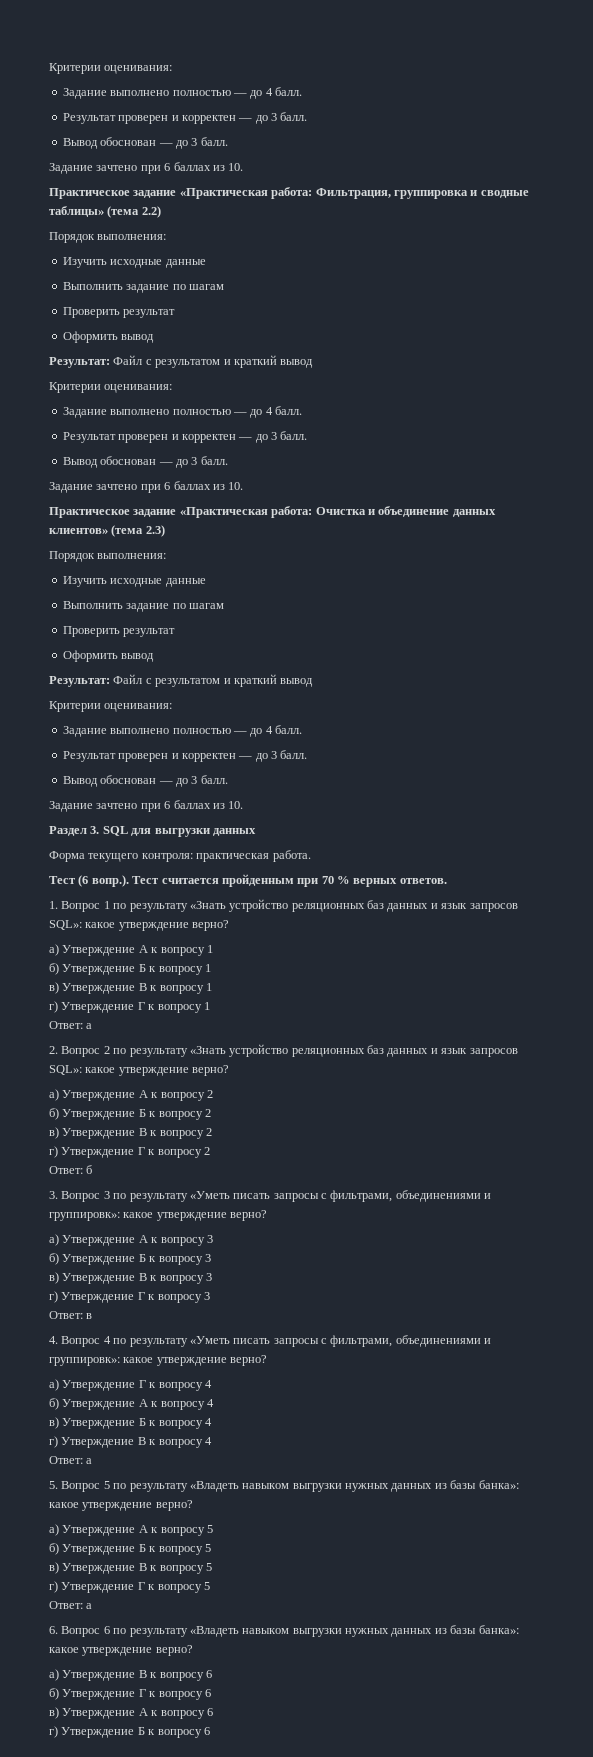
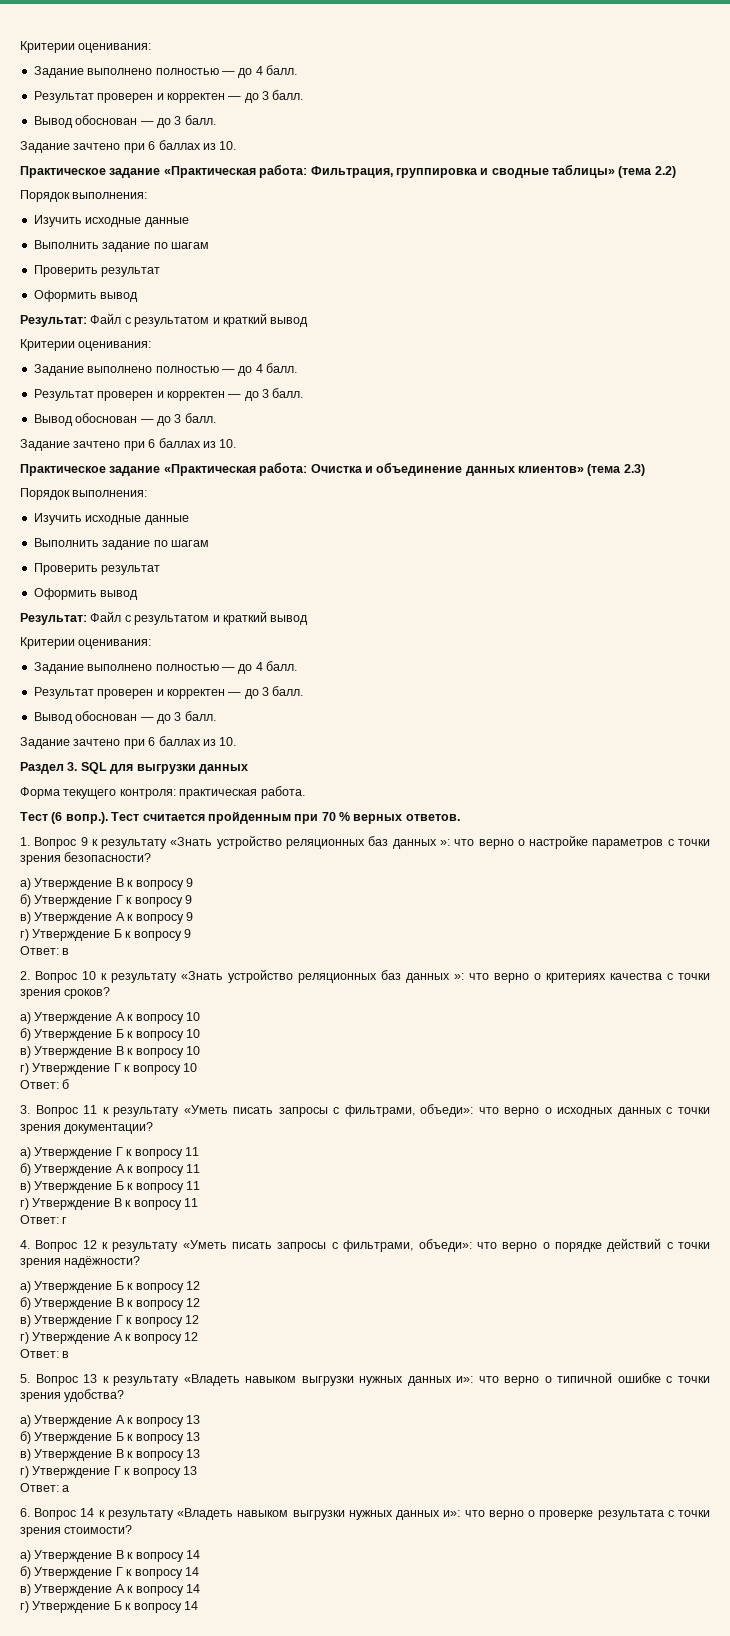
[103,899,518,912] [49,920,230,931] [49,944,213,956] [49,963,211,975] [49,982,212,994] [49,1001,210,1013] [49,1021,93,1029] [49,1044,518,1057] [49,1065,230,1076] [49,1089,213,1101] [49,1108,211,1120] [49,1127,212,1139] [49,1146,210,1158] [49,1165,93,1174] [49,1190,492,1202] [49,1210,268,1221] [49,1234,213,1246] [49,1253,211,1265] [49,1272,212,1284] [49,1291,210,1303] [49,1311,93,1319] [49,1335,492,1347] [49,1355,268,1366] [49,1379,212,1391] [49,1398,214,1410] [49,1417,212,1429] [49,1436,212,1448] [49,1456,93,1464] [49,1480,519,1492] [49,1500,193,1511] [49,1524,213,1536] [49,1543,211,1555] [49,1562,212,1574] [49,1581,210,1593] [49,1601,93,1609] [49,1625,519,1637] [49,1645,193,1656] [49,1669,212,1681] [49,1688,211,1700] [49,1707,213,1719] [49,1726,210,1738] 1 по результату «Знать устройство реляционных баз данных и язык запросов SQL»: какое утверждение верно? // а) Утверждение А к вопросу 1 // б) Утверждение Б к вопросу 1 // в) Утверждение В к вопросу 1 // г) Утверждение Г к вопросу 1 // Ответ: а // 2. Вопрос 2 по результату «Знать устройство реляционных баз данных и язык запросов SQL»: какое утверждение верно? // а) Утверждение А к вопросу 2 // б) Утверждение Б к вопросу 2 // в) Утверждение В к вопросу 2 // г) Утверждение Г к вопросу 2 // Ответ: б // 3. Вопрос 3 по результату «Уметь писать запросы с фильтрами, объединениями и группировк»: какое утверждение верно? // а) Утверждение А к вопросу 3 // б) Утверждение Б к вопросу 3 // в) Утверждение В к вопросу 3 // г) Утверждение Г к вопросу 3 // Ответ: в // 4. Вопрос 4 по результату «Уметь писать запросы с фильтрами, объединениями и группировк»: какое утверждение верно? // а) Утверждение Г к вопросу 4 // б) Утверждение А к вопросу 4 // в) Утверждение Б к вопросу 4 // г) Утверждение В к вопросу 4 // Ответ: а // 5. Вопрос 5 по результату «Владеть навыком выгрузки нужных данных из базы банка»: какое утверждение верно? // а) Утверждение А к вопросу 5 // б) Утверждение Б к вопросу 5 // в) Утверждение В к вопросу 5 // г) Утверждение Г к вопросу 5 // Ответ: а // 6. Вопрос 6 по результату «Владеть навыком выгрузки нужных данных из базы банка»: какое утверждение верно? // а) Утверждение В к вопросу 6 // б) Утверждение Г к вопросу 6 // в) Утверждение А к вопросу 6 // г) Утверждение Б к вопросу 6 -> [80,835,710,849] [20,852,152,865] [20,878,193,890] [20,894,192,907] [20,912,193,924] [20,929,191,941] [20,946,70,955] [20,969,710,983] [20,987,111,999] [20,1012,200,1024] [20,1028,200,1041] [20,1046,200,1058] [20,1063,197,1075] [20,1079,70,1089] [20,1104,710,1117] [20,1122,154,1134] [20,1147,199,1159] [20,1163,200,1176] [20,1181,200,1193] [20,1198,198,1210] [20,1215,68,1224] [20,1238,711,1252] [20,1256,141,1268] [20,1281,200,1293] [20,1297,200,1310] [20,1315,199,1327] [20,1332,198,1344] [20,1349,70,1358] [20,1372,710,1386] [20,1389,125,1402] [20,1415,200,1427] [20,1431,200,1444] [20,1449,200,1461] [20,1466,197,1478] [20,1483,70,1492] [20,1508,711,1520] [20,1525,133,1537] [20,1550,200,1562] [20,1566,199,1579] [20,1584,200,1596] [20,1601,198,1613] 9 к результату «Знать устройство реляционных баз данных »: что верно о настройке параметров с точки зрения безопасности? // а) Утверждение В к вопросу 9 // б) Утверждение Г к вопросу 9 // в) Утверждение А к вопросу 9 // г) Утверждение Б к вопросу 9 // Ответ: в // 2. Вопрос 10 к результату «Знать устройство реляционных баз данных »: что верно о критериях качества с точки зрения сроков? // а) Утверждение А к вопросу 10 // б) Утверждение Б к вопросу 10 // в) Утверждение В к вопросу 10 // г) Утверждение Г к вопросу 10 // Ответ: б // 3. Вопрос 11 к результату «Уметь писать запросы с фильтрами, объеди»: что верно о исходных данных с точки зрения документации? // а) Утверждение Г к вопросу 11 // б) Утверждение А к вопросу 11 // в) Утверждение Б к вопросу 11 // г) Утверждение В к вопросу 11 // Ответ: г // 4. Вопрос 12 к результату «Уметь писать запросы с фильтрами, объеди»: что верно о порядке действий с точки зрения надёжности? // а) Утверждение Б к вопросу 12 // б) Утверждение В к вопросу 12 // в) Утверждение Г к вопросу 12 // г) Утверждение А к вопросу 12 // Ответ: в // 5. Вопрос 13 к результату «Владеть навыком выгрузки нужных данных и»: что верно о типичной ошибке с точки зрения удобства? // а) Утверждение А к вопросу 13 // б) Утверждение Б к вопросу 13 // в) Утверждение В к вопросу 13 // г) Утверждение Г к вопросу 13 // Ответ: а // 6. Вопрос 14 к результату «Владеть навыком выгрузки нужных данных и»: что верно о проверке результата с точки зрения стоимости? // а) Утверждение В к вопросу 14 // б) Утверждение Г к вопросу 14 // в) Утверждение А к вопросу 14 // г) Утверждение Б к вопросу 14

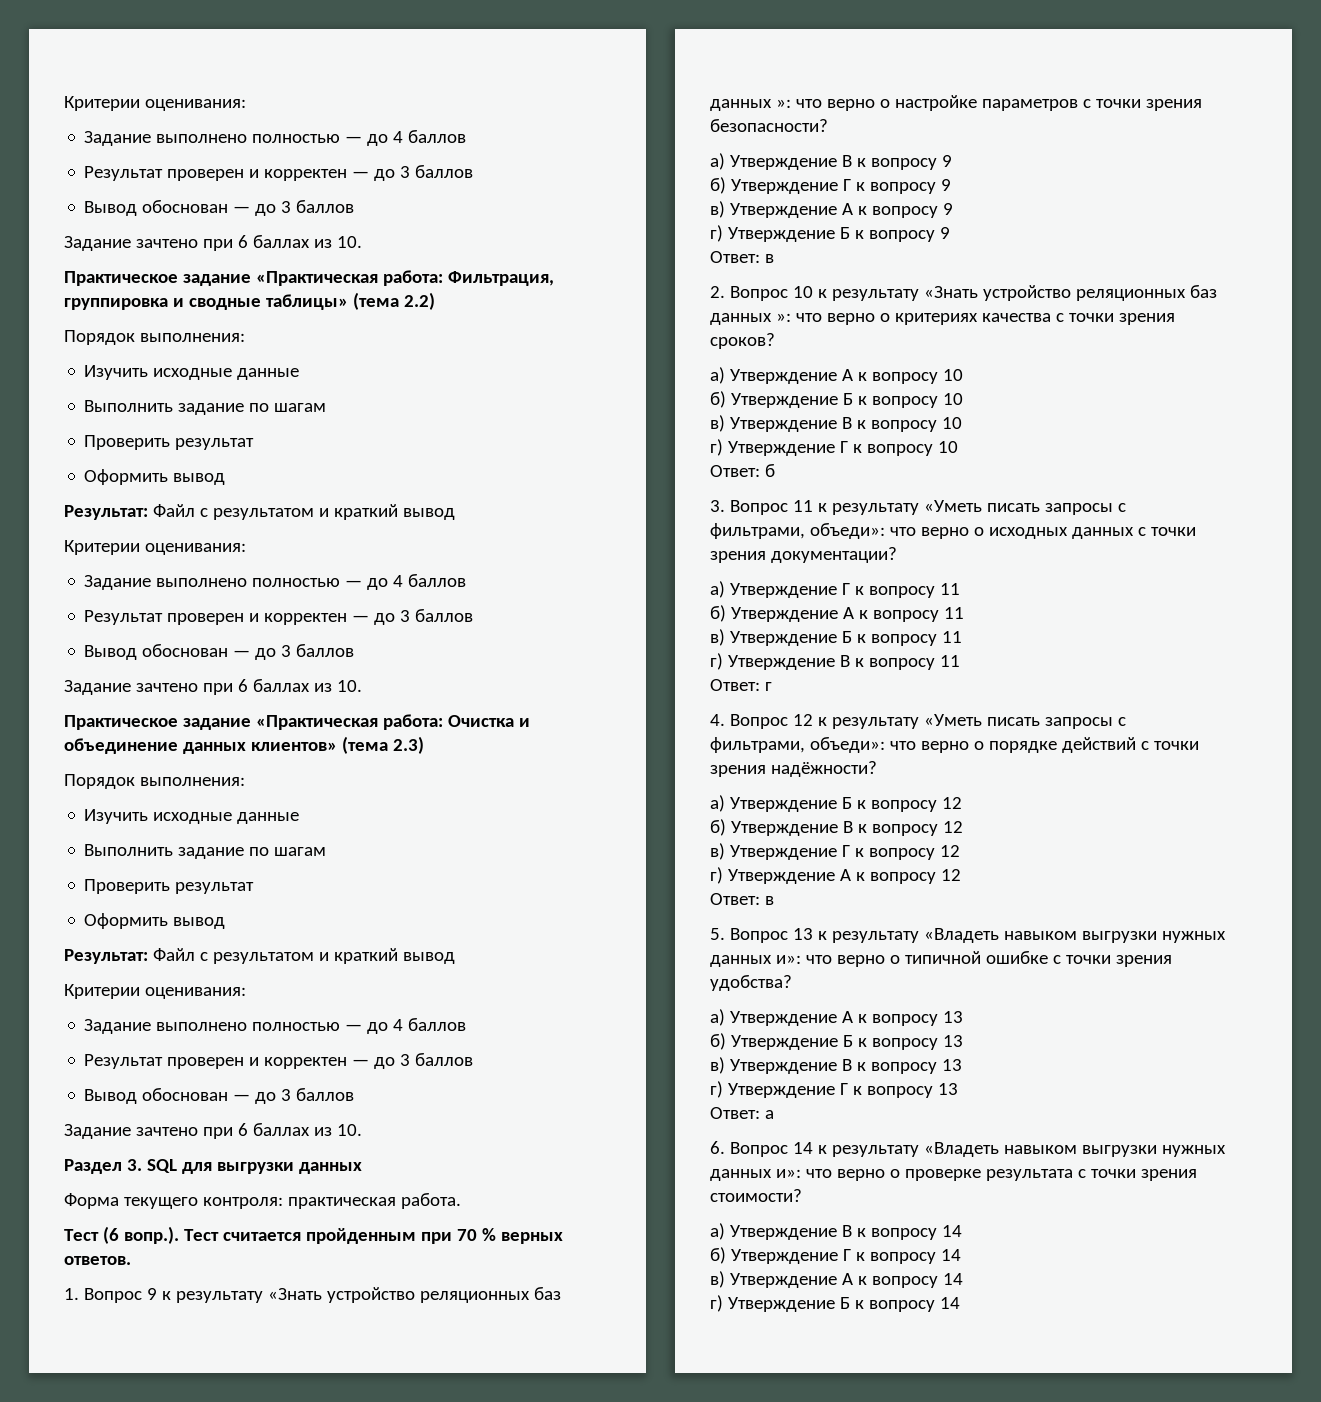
[20,41,152,53] [33,65,297,78] [33,90,304,103] [33,115,216,128] Критерии оценивания: // Задание выполнено полностью — до 4 балл. // Результат проверен и корректен — до 3 балл. // Вывод обоснован — до 3 балл. -> [64,96,246,111] [84,130,467,146] [84,165,474,181] [84,200,355,216] Критерии оценивания: // Задание выполнено полностью — до 4 баллов // Результат проверен и корректен — до 3 баллов // Вывод обоснован — до 3 баллов
[266,363,297,373] [33,388,304,401] [33,413,216,426] балл. // Результат проверен и корректен — до 3 балл. // Вывод обоснован — до 3 балл. -> [408,574,467,587] [84,609,474,625] [84,644,355,660] баллов // Результат проверен и корректен — до 3 баллов // Вывод обоснован — до 3 баллов
[266,661,297,671] [33,686,304,699] [33,711,216,724] балл. // Результат проверен и корректен — до 3 балл. // Вывод обоснован — до 3 балл. -> [408,1018,467,1031] [84,1053,474,1069] [84,1088,355,1104] баллов // Результат проверен и корректен — до 3 баллов // Вывод обоснован — до 3 баллов

